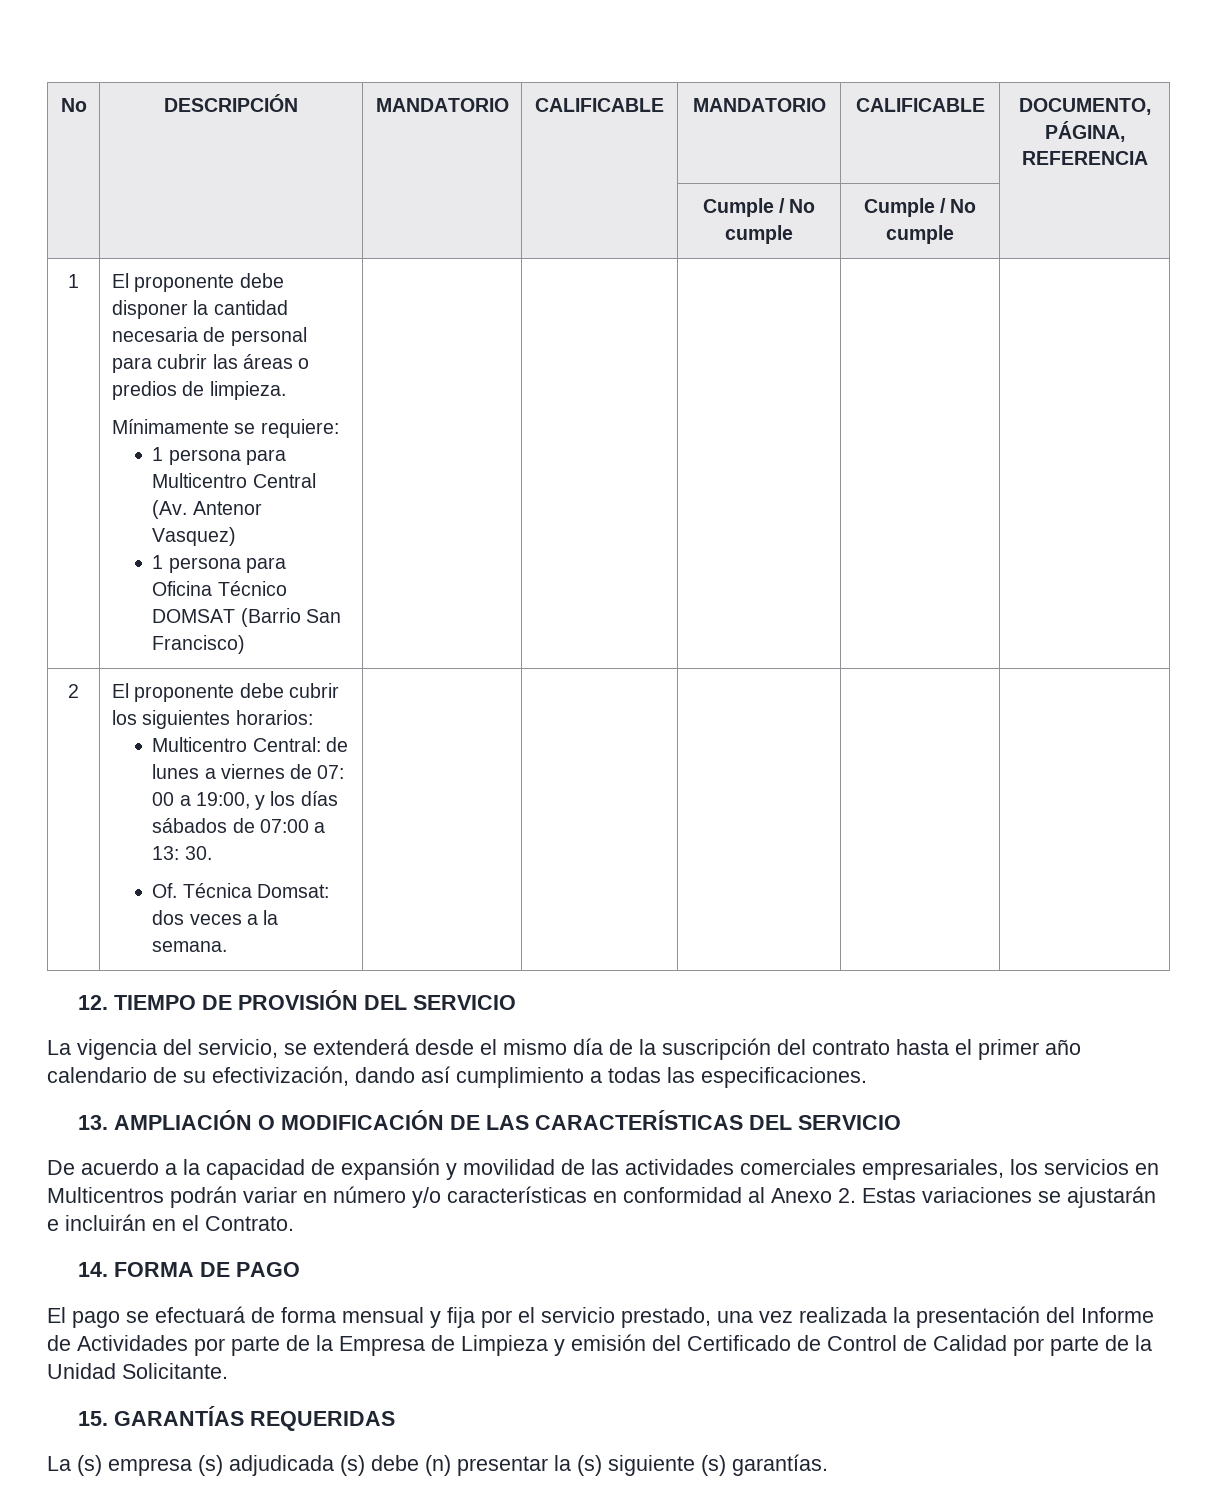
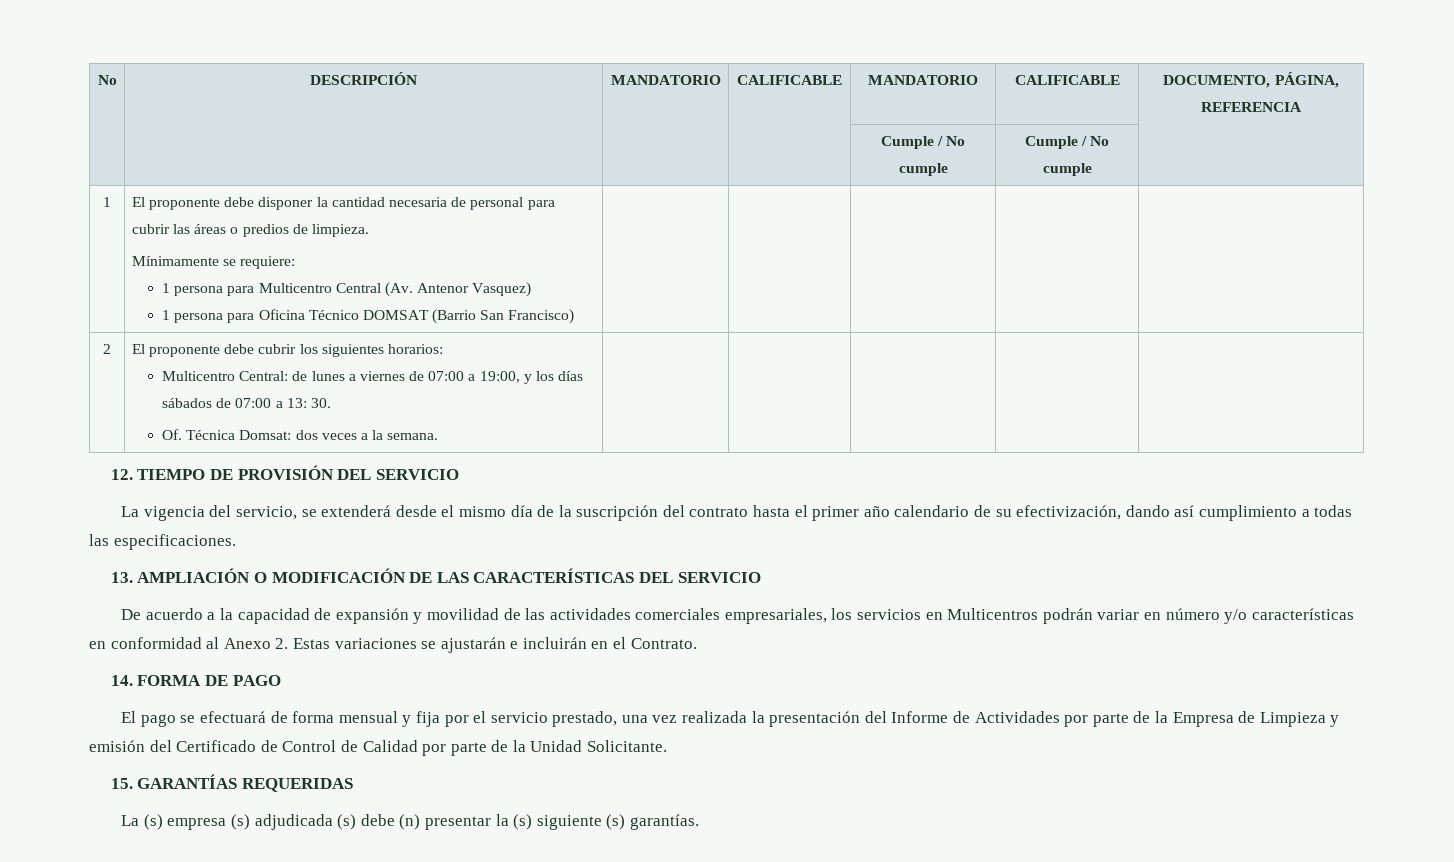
[317,765,345,779] [152,792,175,806] 07: 00 -> [428,371,465,381] 07:00

